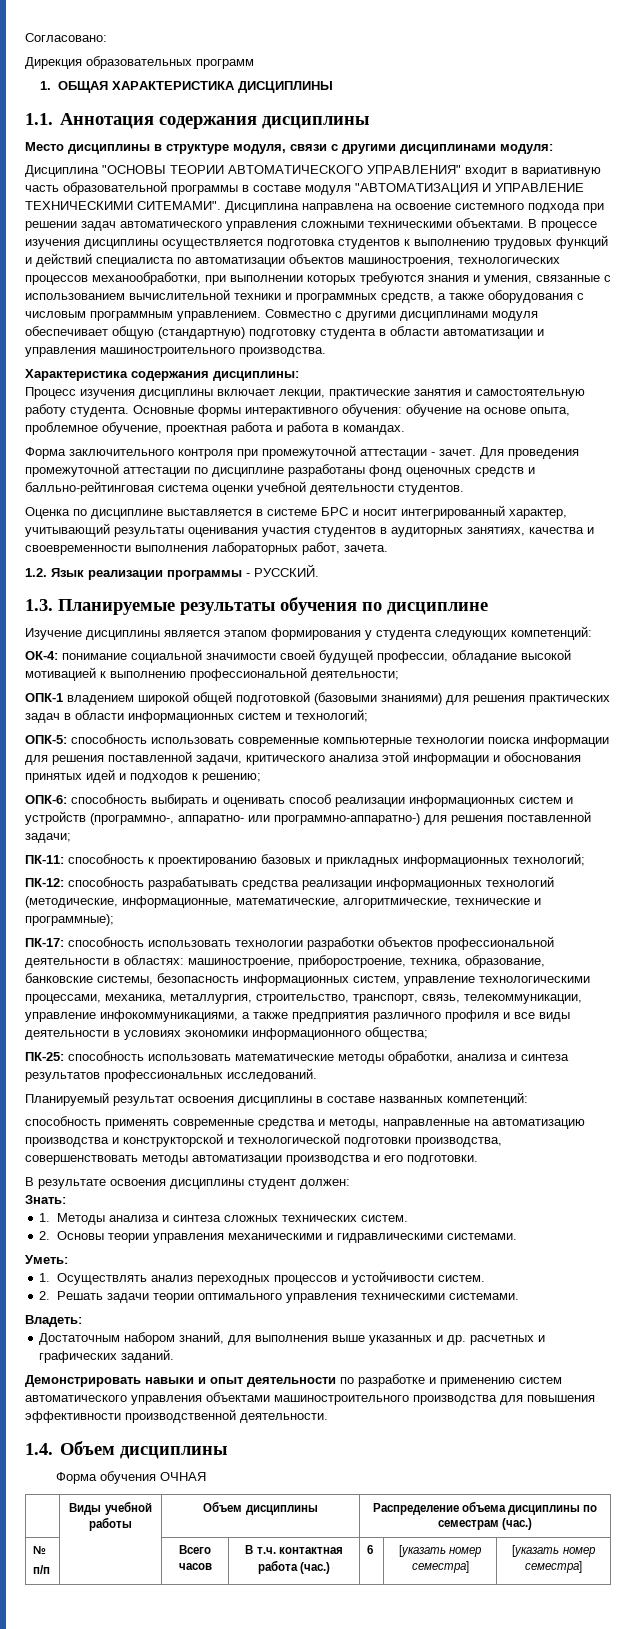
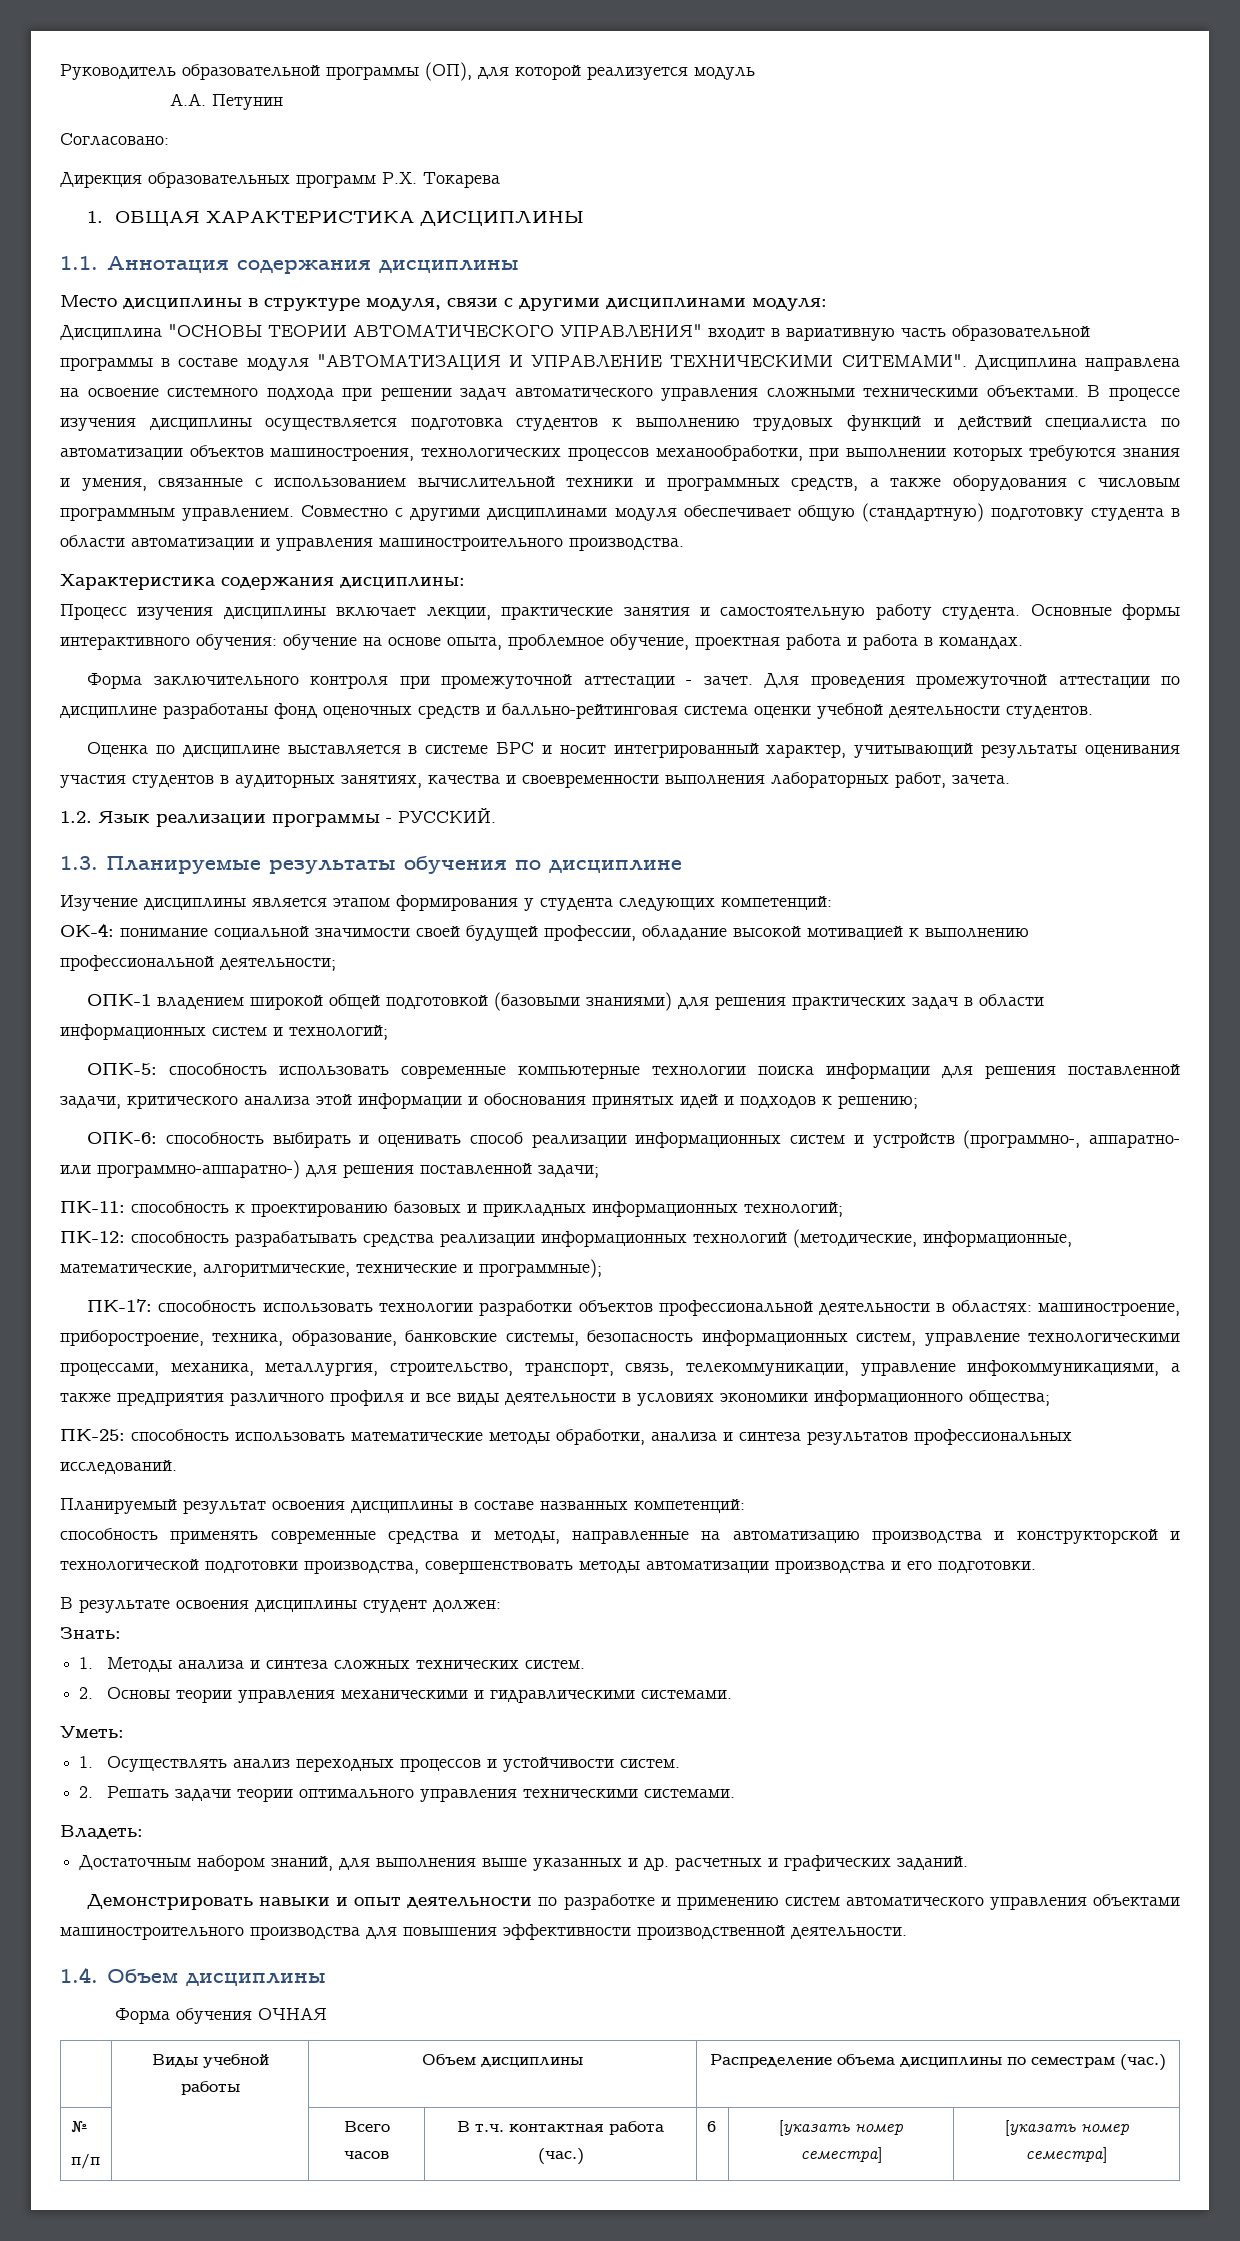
(25, 37) none -> [60,62,755,81] [169,93,283,110] Руководитель образовательной программы (ОП), для которой реализуется модуль // А.А. Петунин //
(254, 64) none -> [382,172,500,188] Р.Х. Токарева

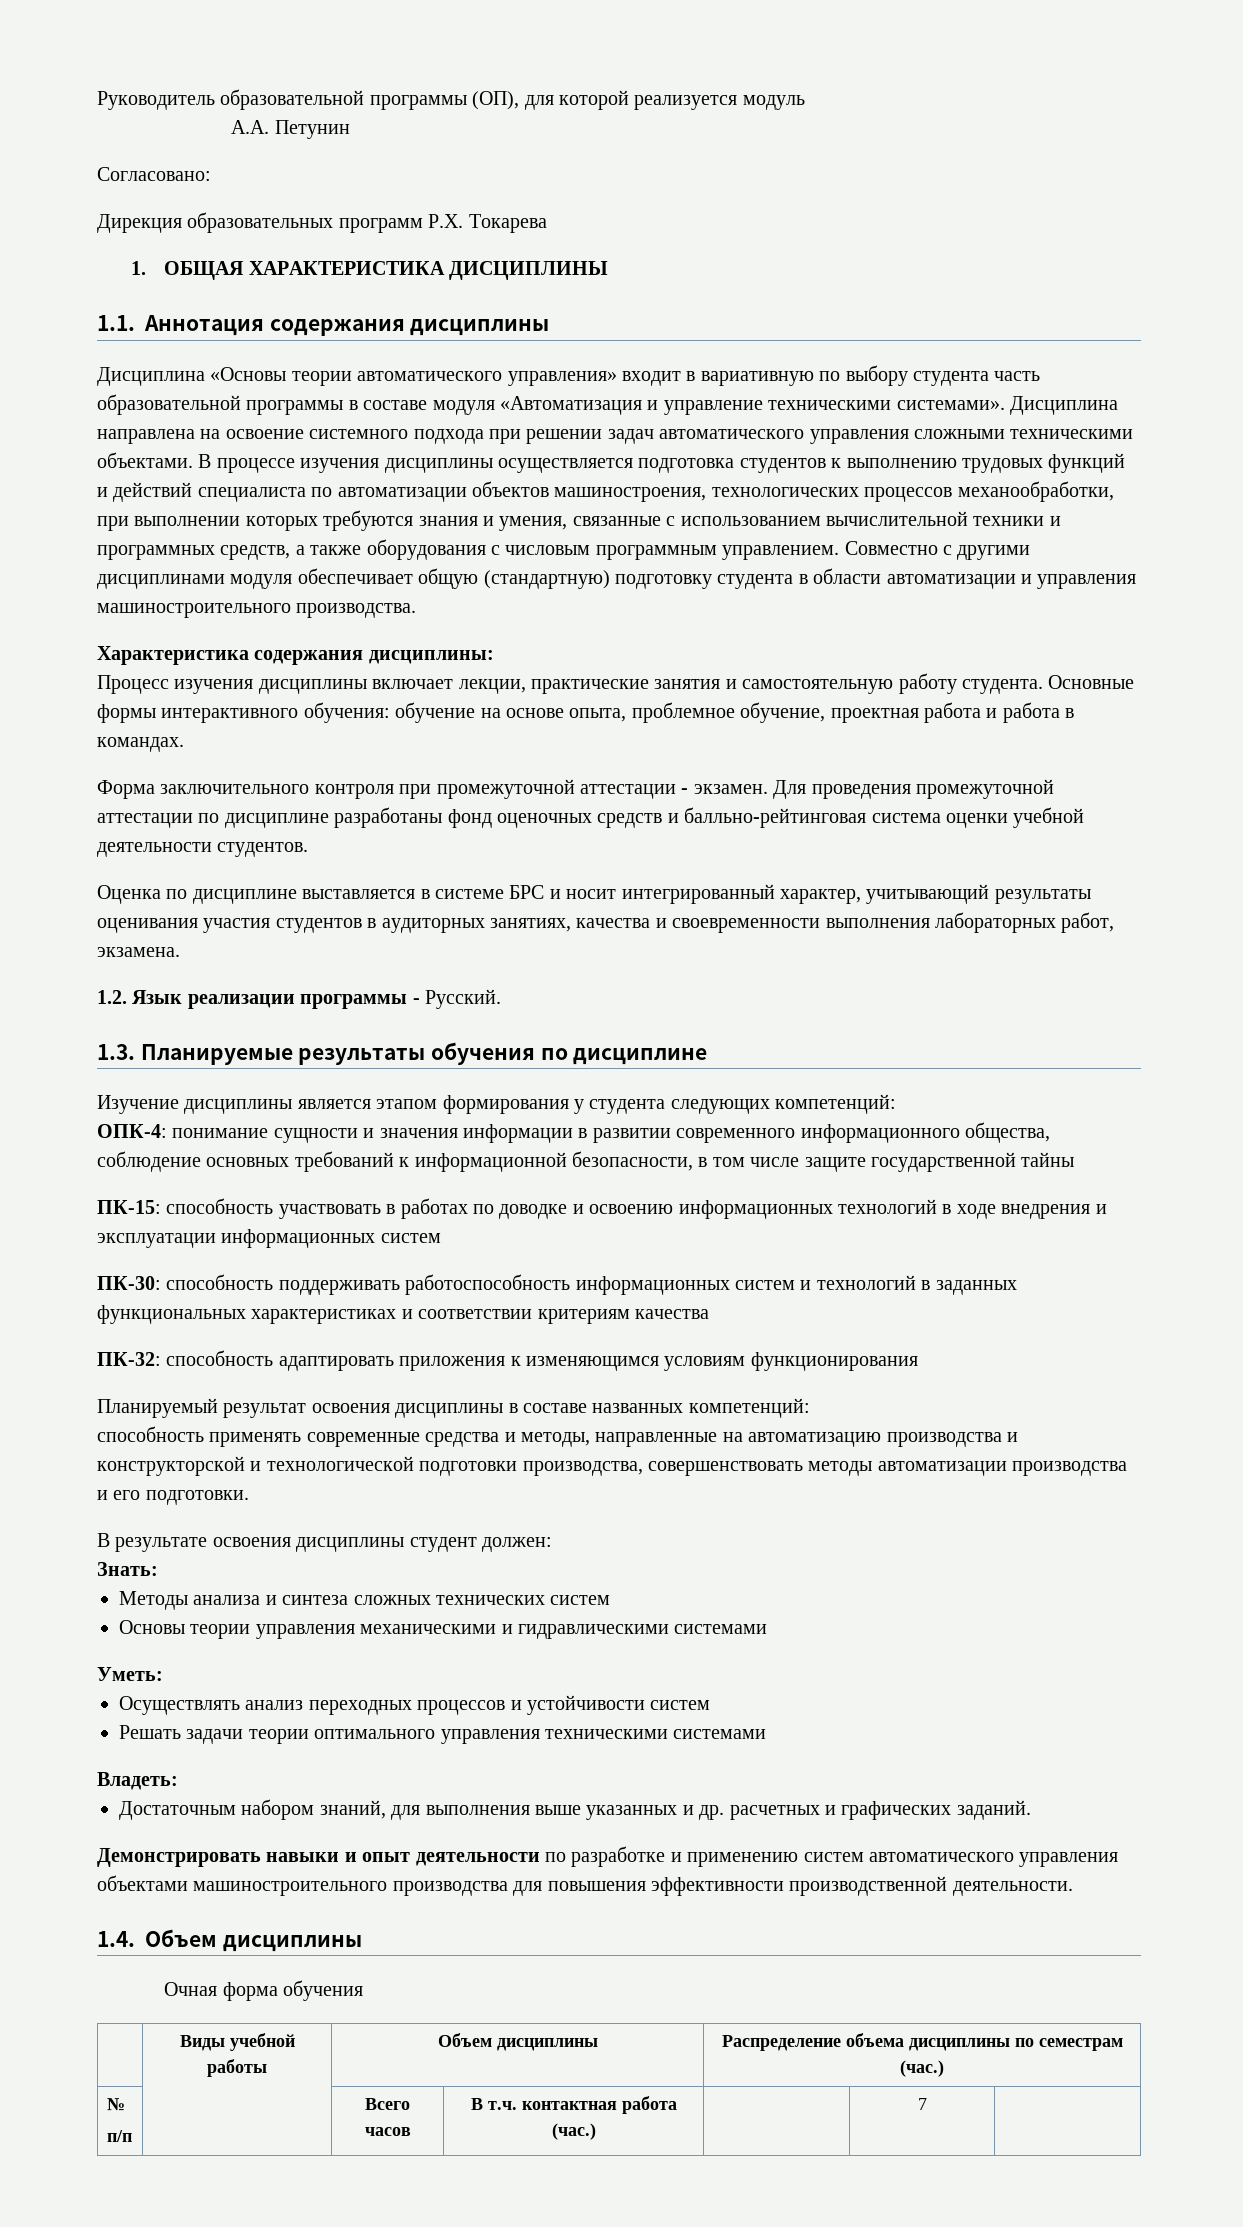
[60,295,827,311] [60,324,895,341] Место дисциплины в структуре модуля, связи с другими дисциплинами модуля: // Дисциплина "ОСНОВЫ ТЕОРИИ АВТОМАТИЧЕСКОГО УПРАВЛЕНИЯ" входит в вариативную -> [97,365,989,386] Дисциплина «Основы теории автоматического управления» входит в вариативную по выбору студента
[316,354,967,370] "АВТОМАТИЗАЦИЯ И УПРАВЛЕНИЕ ТЕХНИЧЕСКИМИ СИТЕМАМИ". -> [499,396,1005,415] «Автоматизация и управление техническими системами».
[703,676,753,685] зачет. -> [693,784,768,794] экзамен.
[952,775,1010,784] зачета. -> [97,947,180,957] экзамена.
[398,808,496,823] РУССКИЙ. -> [425,989,501,1009] Русский.
[60,923,1029,941] [60,955,336,971] [87,992,1045,1011] [60,1024,388,1040] [87,1063,1180,1079] [60,1093,918,1109] [87,1130,1180,1149] [60,1160,599,1179] [60,1201,843,1217] [60,1229,1072,1248] [60,1259,602,1278] [87,1299,1180,1316] [60,1330,1180,1346] [60,1360,1180,1376] [60,1390,1050,1406] [60,1429,1072,1445] [60,1460,177,1474] ОК-4: понимание социальной значимости своей будущей профессии, обладание высокой мотивацией к выполнению профессиональной деятельности; // ОПК-1 владением широкой общей подготовкой (базовыми знаниями) для решения практических задач в области информационных систем и технологий; // ОПК-5: способность использовать современные компьютерные технологии поиска информации для решения поставленной задачи, критического анализа этой информации и обоснования принятых идей и подходов к решению; // ОПК-6: способность выбирать и оценивать способ реализации информационных систем и устройств (программно-, аппаратно- или программно-аппаратно-) для решения поставленной задачи; // ПК-11: способность к проектированию базовых и прикладных информационных технологий; // ПК-12: способность разрабатывать средства реализации информационных технологий (методические, информационные, математические, алгоритмические, технические и программные); // ПК-17: способность использовать технологии разработки объектов профессиональной деятельности в областях: машиностроение, приборостроение, техника, образование, банковские системы, безопасность информационных систем, управление технологическими процессами, механика, металлургия, строительство, транспорт, связь, телекоммуникации, управление инфокоммуникациями, а также предприятия различного профиля и все виды деятельности в условиях экономики информационного общества; // ПК-25: способность использовать математические методы обработки, анализа и синтеза результатов профессиональных исследований. -> [97,1122,1050,1143] [97,1151,1075,1172] [97,1198,1107,1219] [97,1229,441,1248] [97,1274,1017,1295] [97,1305,709,1324] [97,1350,918,1371] ОПК-4: понимание сущности и значения информации в развитии современного информационного общества, соблюдение основных требований к информационной безопасности, в том числе защите государственной тайны // ПК-15: способность участвовать в работах по доводке и освоению информационных технологий в ходе внедрения и эксплуатации информационных систем // ПК-30: способность поддерживать работоспособность информационных систем и технологий в заданных функциональных характеристиках и соответствии критериям качества // ПК-32: способность адаптировать приложения к изменяющимся условиям функционирования
[79,1657,94,1669] 1. -> (158, 1569) none
[524,1660,585,1669] [79,1687,94,1699] систем. // 2. -> [550,1595,611,1605] систем //
[640,1690,732,1699] системами. -> [674,1624,768,1634] системами
[79,1756,94,1768] 1. -> (163, 1674) none
[619,1759,680,1768] [79,1786,94,1798] систем. // 2. -> [650,1700,711,1710] систем //
[643,1789,735,1798] системами. -> [673,1729,767,1739] системами
[114,2007,327,2024] Форма обучения ОЧНАЯ -> [164,1980,363,2001] Очная форма обучения
[706,2121,716,2132] [779,2120,903,2136] [800,2147,882,2163] [1004,2120,1129,2136] [1026,2147,1107,2163] 6 | [указать номер семестра] | [указать номер семестра] -> [917,2098,927,2110] | 7 |

